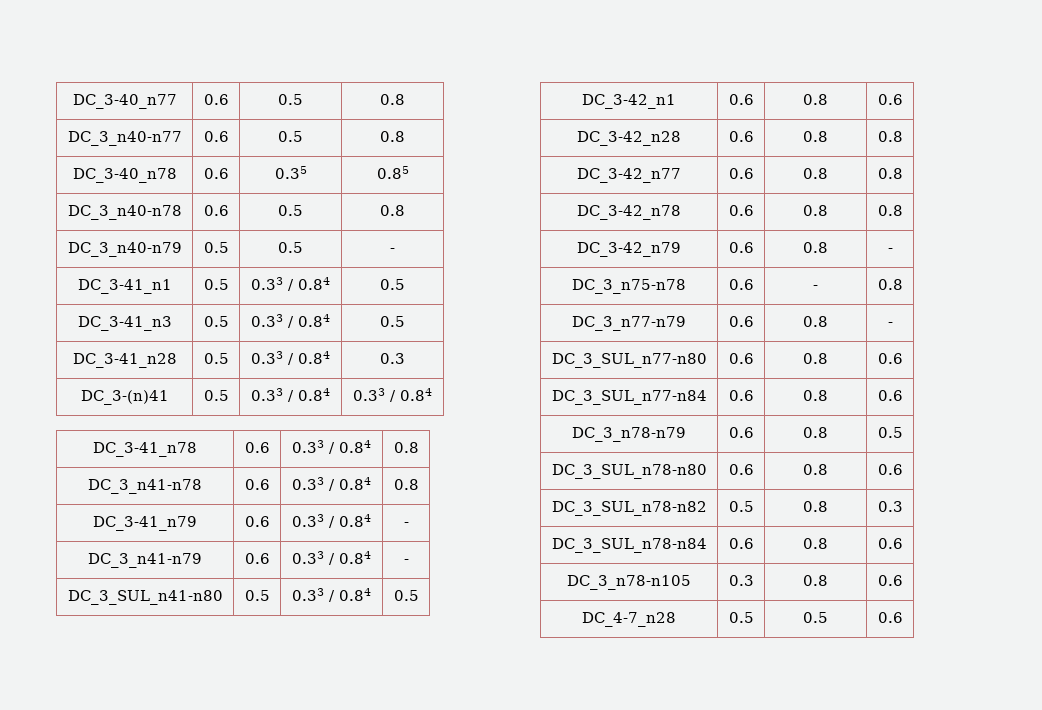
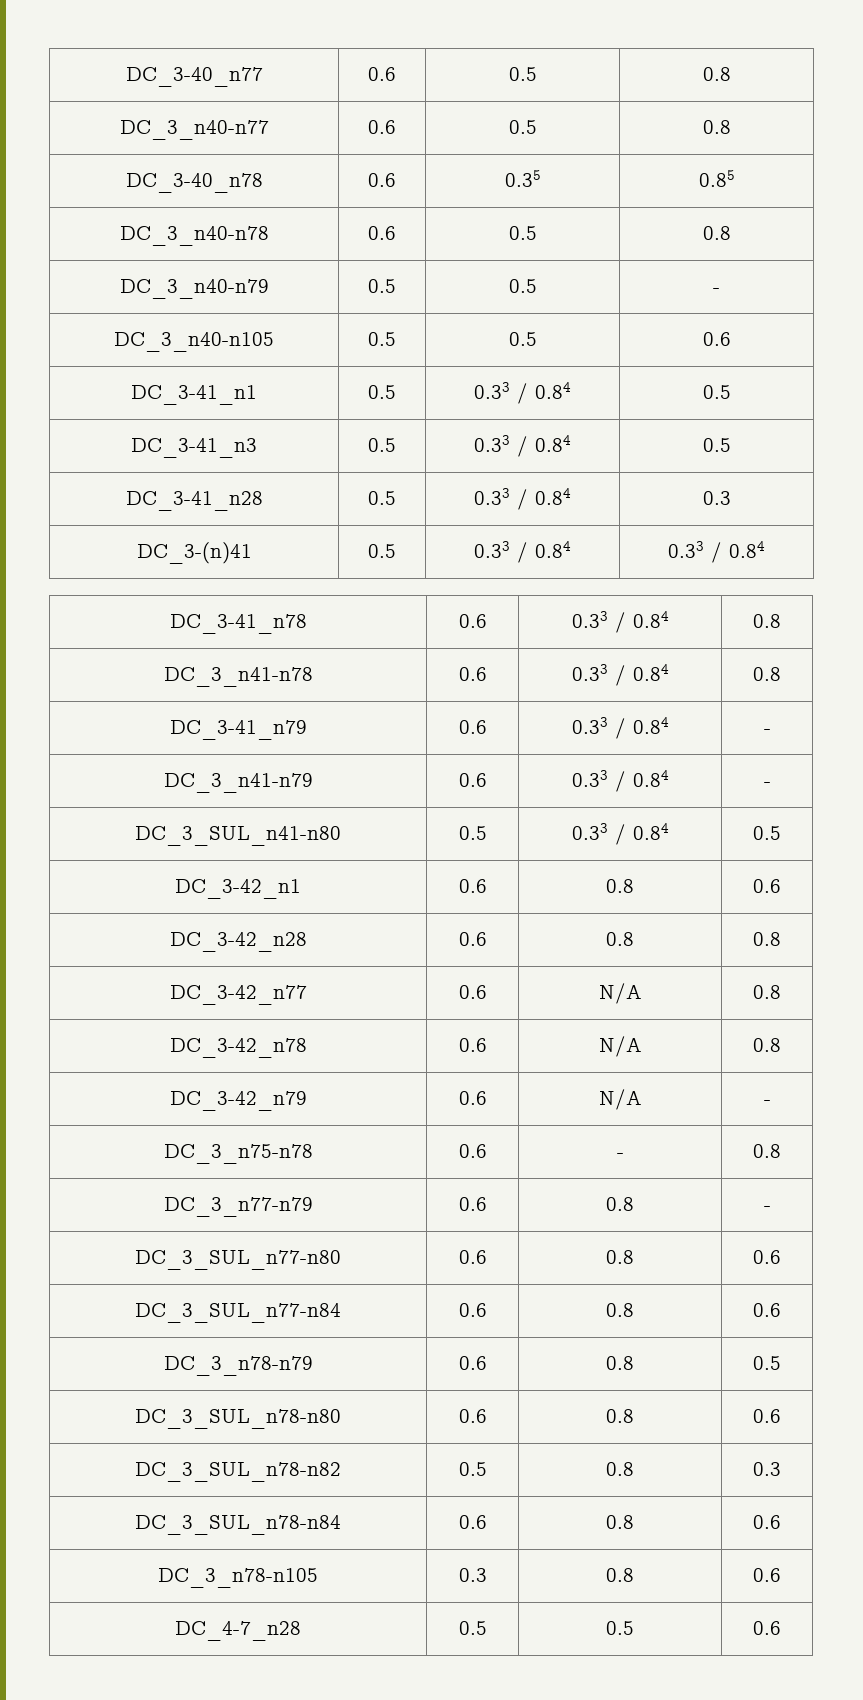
(395, 250) none -> [114,332,274,352] [368,332,396,346] [508,332,537,346] [702,332,731,346] // DC_3_n40-n105 | 0.5 | 0.5 | 0.6
[803,168,828,179] 0.8 -> [598,983,642,1004] N/A
[803,205,828,216] 0.8 -> [598,1036,642,1057] N/A
[803,242,828,253] 0.8 -> [598,1089,642,1110] N/A

